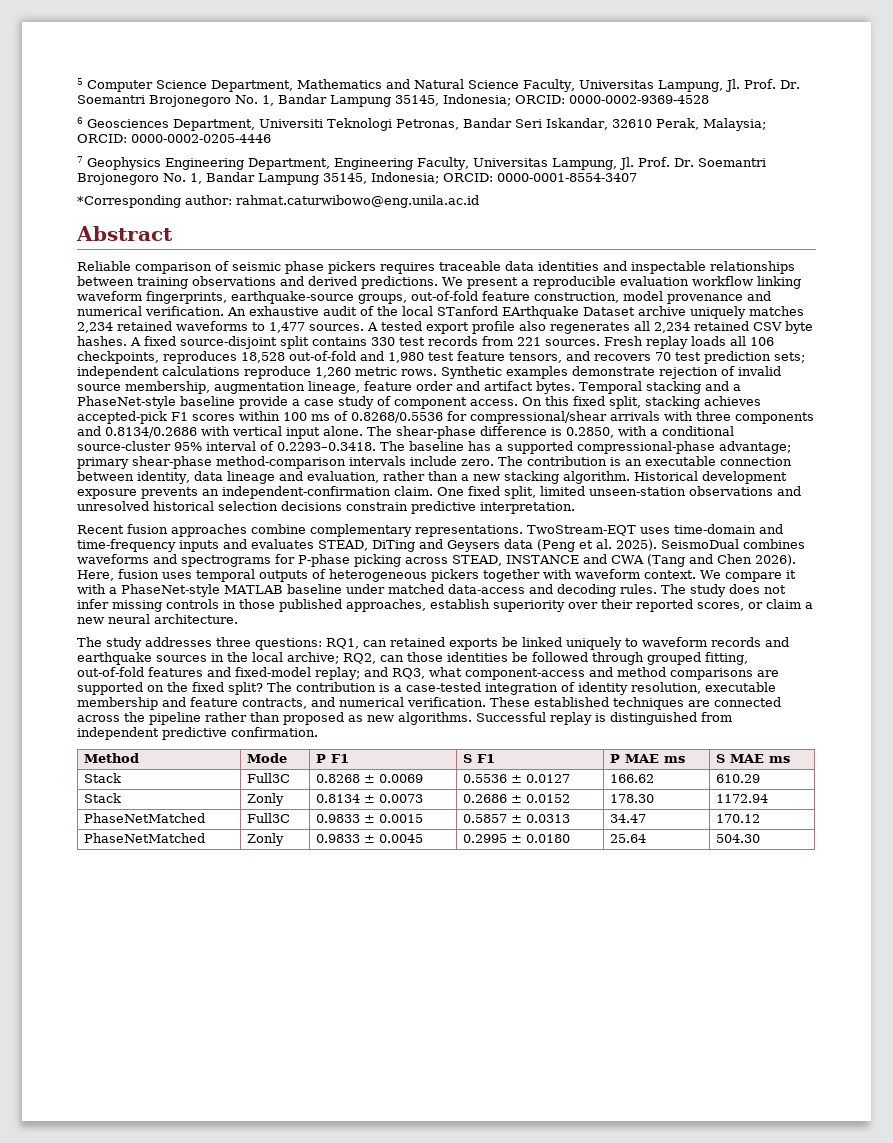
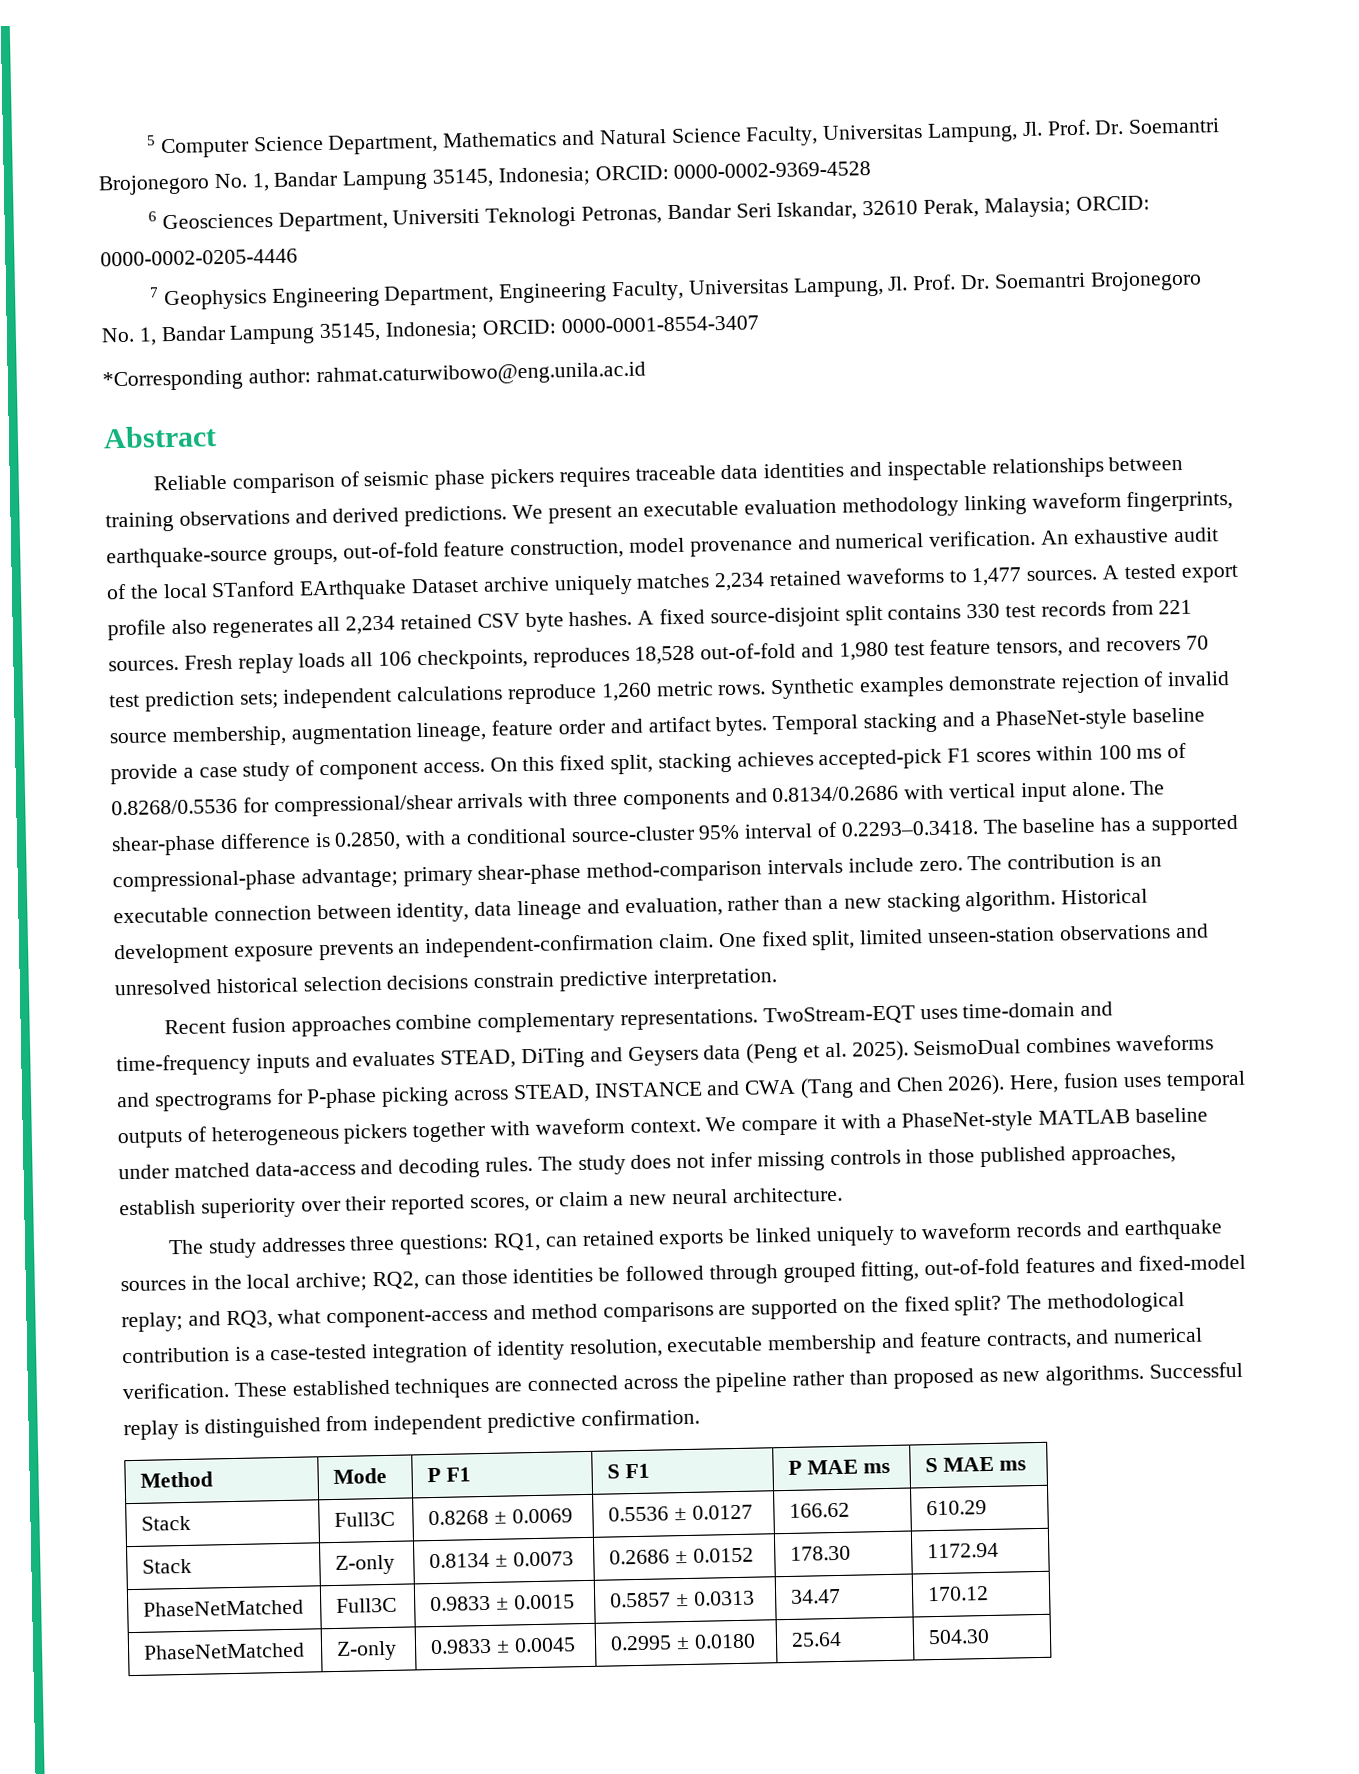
[520,276,753,289] a reproducible evaluation workflow -> [616,496,960,518] an executable evaluation methodology
(292, 687) none -> [1047,1292,1186,1314] methodological
[246,793,284,806] Zonly -> [335,1554,396,1575] Z-only
[246,833,284,846] Zonly -> [336,1640,398,1661] Z-only

